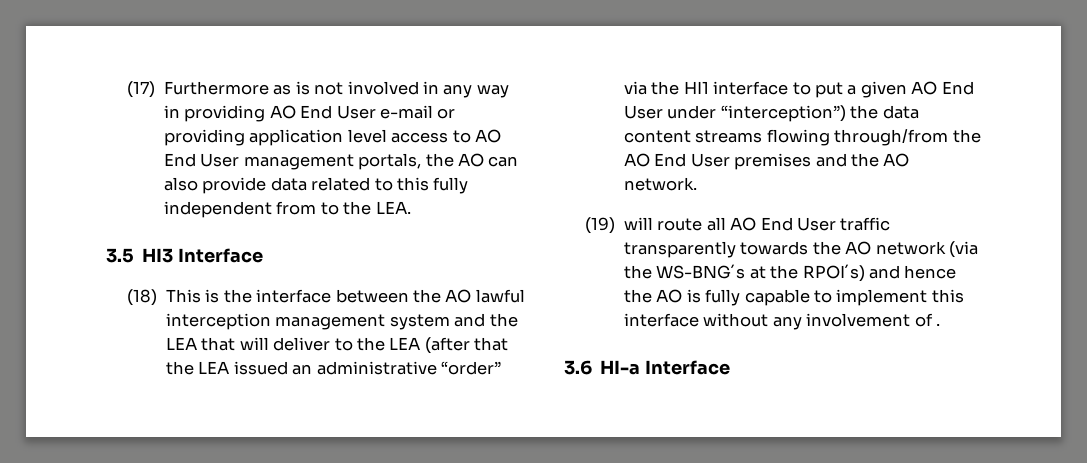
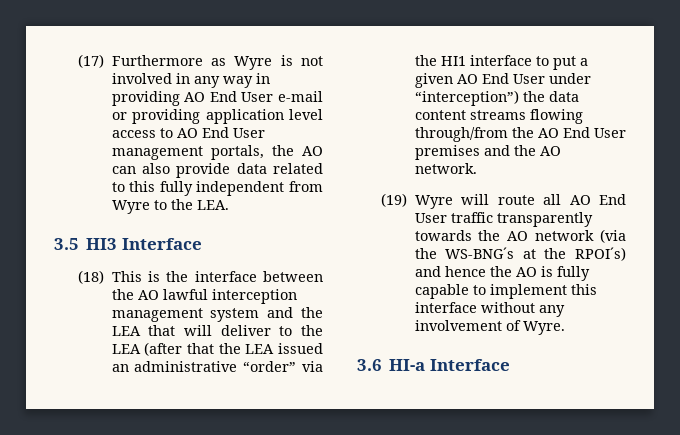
(292, 89) none -> [234,56,273,70] Wyre
(317, 208) none -> [111,200,150,214] Wyre
(616, 225) none -> [414,195,453,209] Wyre
[936,324,941,326] . -> [522,321,565,335] Wyre.

